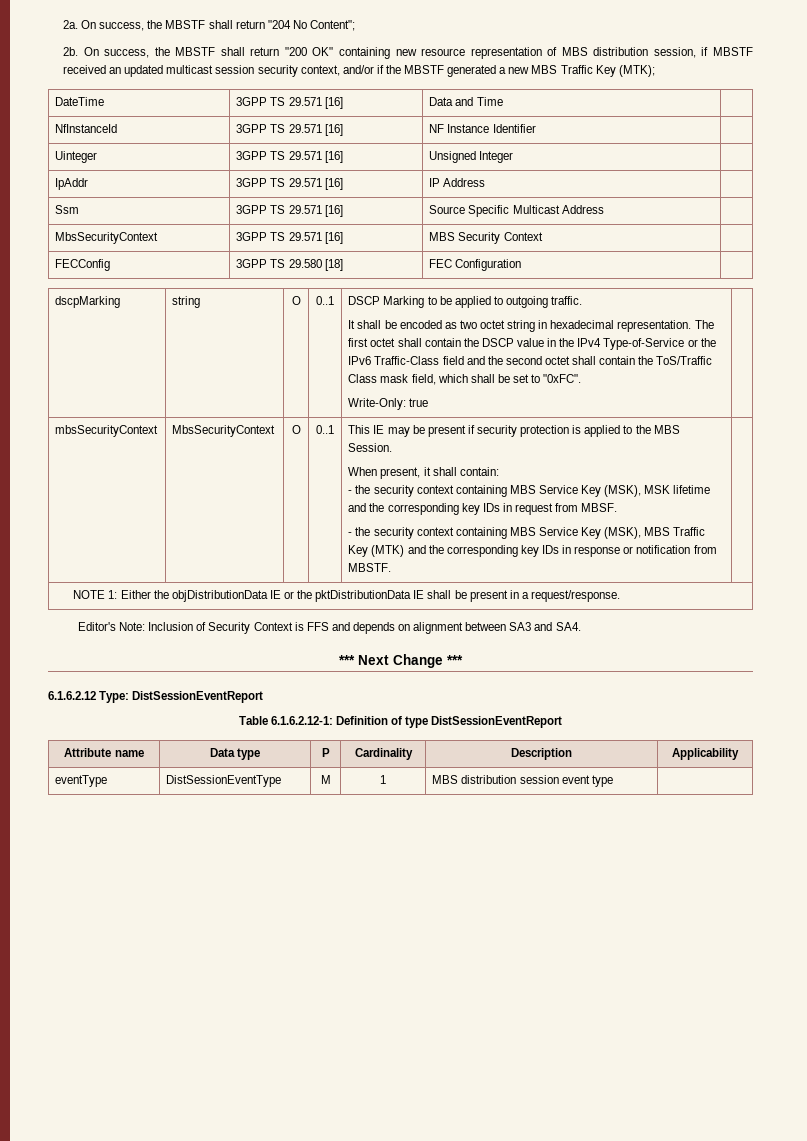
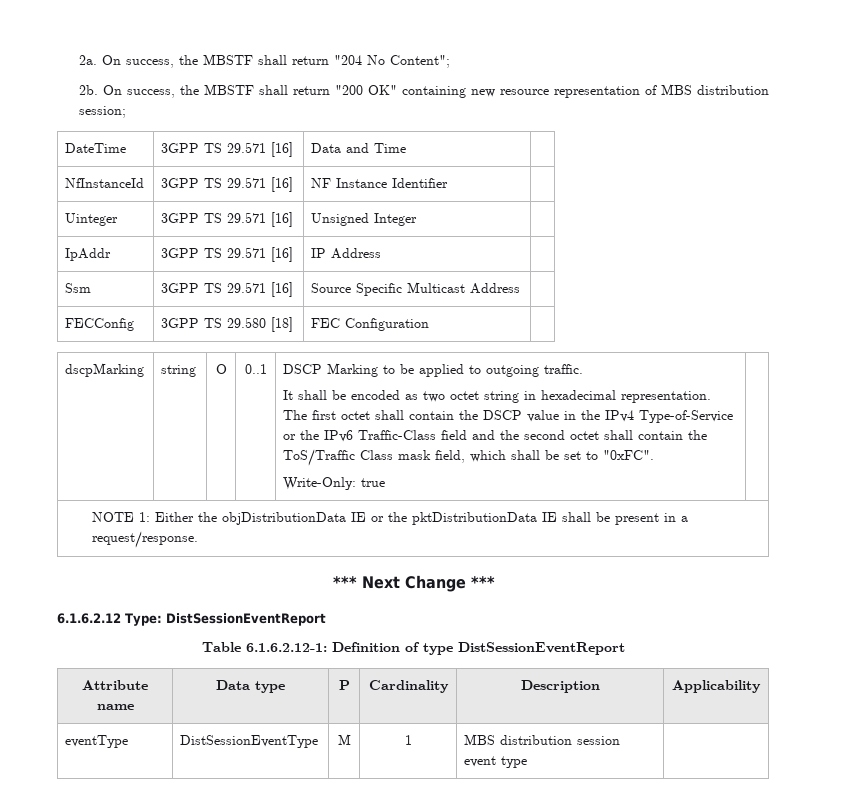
[653,47,754,58] [62,65,655,77] session, if MBSTF received an updated multicast session security context, and/or if the MBSTF generated a new MBS Traffic Key (MTK); -> [78,106,126,118] session;
[55,232,159,244] [236,232,343,244] [429,232,543,244] // MbsSecurityContext | 3GPP TS 29.571 [16] | MBS Security Context | -> (521, 288) none
[55,425,159,437] [172,425,276,437] [291,425,301,434] [316,425,334,434] [348,425,680,437] [348,443,393,452] [348,467,499,479] [348,485,711,497] [348,503,618,515] [348,527,706,539] [348,545,717,557] [348,563,392,572] // mbsSecurityContext | MbsSecurityContext | O | 0..1 | This IE may be present if security protection is applied to the MBS Session. // When present, it shall contain: // - the security context containing MBS Service Key (MSK), MSK lifetime and the corresponding key IDs in request from MBSF. // - the security context containing MBS Service Key (MSK), MBS Traffic Key (MTK) and the corresponding key IDs in response or notification from MBSTF. | -> (386, 482) none
[77,622,581,634] // Editor's Note: Inclusion of Security Context is FFS and depends on alignment between SA3 and SA4. -> (198, 539) none

